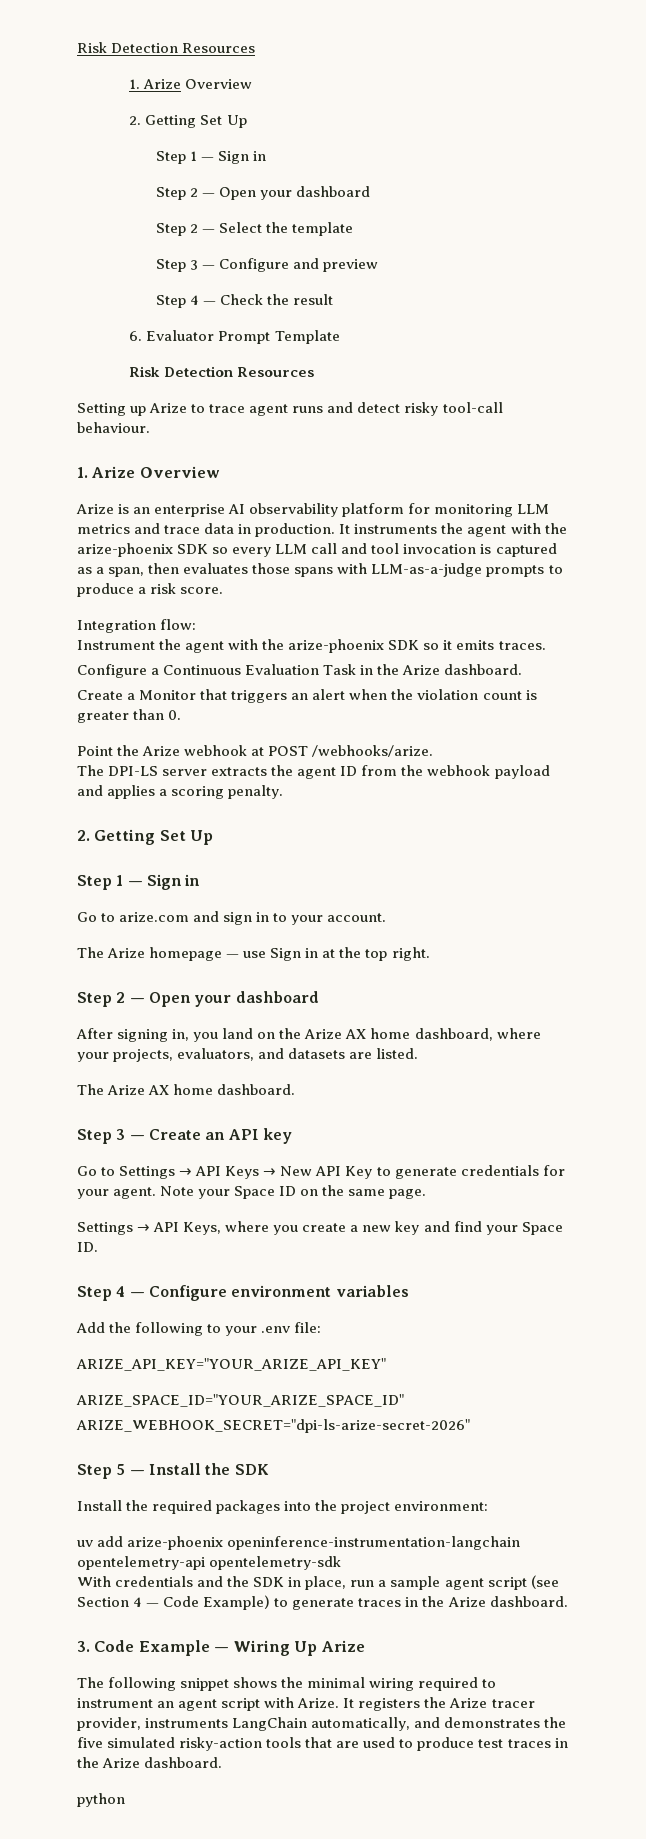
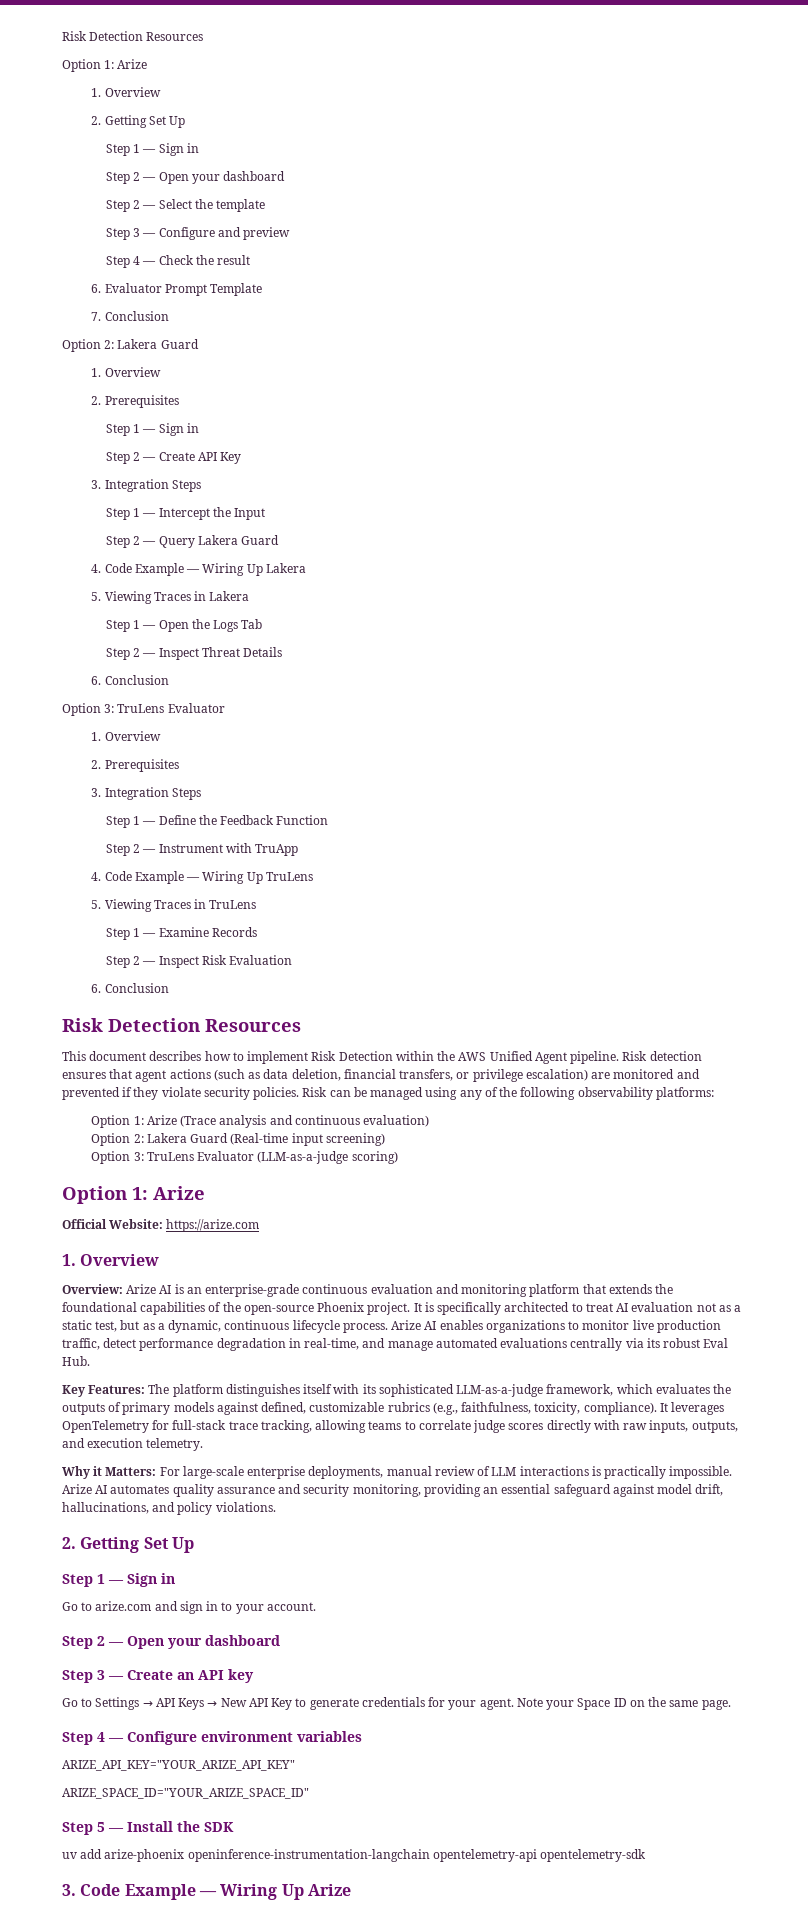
[77,42,256,53] [129,79,182,89] Risk Detection Resources // 1. Arize -> [62,31,204,41] [62,59,148,72] [91,88,102,97] Risk Detection Resources // Option 1: Arize // 1.
[129,366,315,377] [77,402,503,416] [77,422,150,433] [77,466,220,478] [76,503,550,517] [77,523,567,537] [77,543,557,557] [77,563,563,577] [77,583,224,597] [77,619,197,633] [77,639,546,653] [77,664,523,678] [77,689,537,703] [77,709,182,723] [77,745,434,757] [77,765,550,779] [77,785,284,799] Risk Detection Resources // Setting up Arize to trace agent runs and detect risky tool-call behaviour. // 1. Arize Overview // Arize is an enterprise AI observability platform for monitoring LLM metrics and trace data in production. It instruments the agent with the arize-phoenix SDK so every LLM call and tool invocation is captured as a span, then evaluates those spans with LLM-as-a-judge prompts to produce a risk score. // Integration flow: // Instrument the agent with the arize-phoenix SDK so it emits traces. // Configure a Continuous Evaluation Task in the Arize dashboard. // Create a Monitor that triggers an alert when the violation count is greater than 0. // Point the Arize webhook at POST /webhooks/arize. // The DPI-LS server extracts the agent ID from the webhook payload and applies a scoring penalty. -> [91,311,169,321] [62,339,199,352] [91,367,161,377] [91,395,179,408] [106,423,199,436] [106,452,242,464] [91,479,201,492] [106,507,266,520] [106,535,280,548] [91,563,306,576] [91,591,250,604] [106,619,263,632] [106,647,283,660] [91,675,169,685] [62,703,225,716] [91,731,161,741] [91,759,179,772] [91,787,201,800] [106,815,329,828] [106,843,299,856] [91,871,313,884] [91,899,257,912] [106,927,257,940] [106,955,293,968] [91,983,169,993] [62,1018,301,1032] [62,1051,702,1064] [62,1069,700,1082] [62,1087,714,1100] [91,1115,430,1128] [91,1133,385,1146] [91,1151,398,1164] [62,1186,205,1204] [62,1219,260,1232] [62,1254,160,1266] [62,1284,674,1297] [62,1302,742,1315] [62,1320,721,1333] [62,1338,729,1351] [62,1356,90,1366] [62,1384,732,1397] [62,1402,725,1415] [62,1420,738,1433] [62,1438,204,1451] [62,1466,733,1479] [62,1484,724,1497] [62,1502,276,1515] 7. Conclusion // Option 2: Lakera Guard // 1. Overview // 2. Prerequisites // Step 1 — Sign in // Step 2 — Create API Key // 3. Integration Steps // Step 1 — Intercept the Input // Step 2 — Query Lakera Guard // 4. Code Example — Wiring Up Lakera // 5. Viewing Traces in Lakera // Step 1 — Open the Logs Tab // Step 2 — Inspect Threat Details // 6. Conclusion // Option 3: TruLens Evaluator // 1. Overview // 2. Prerequisites // 3. Integration Steps // Step 1 — Define the Feedback Function // Step 2 — Instrument with TruApp // 4. Code Example — Wiring Up TruLens // 5. Viewing Traces in TruLens // Step 1 — Examine Records // Step 2 — Inspect Risk Evaluation // 6. Conclusion // Risk Detection Resources // This document describes how to implement Risk Detection within the AWS Unified Agent pipeline. Risk detection ensures that agent actions (such as data deletion, financial transfers, or privilege escalation) are monitored and prevented if they violate security policies. Risk can be managed using any of the following observability platforms: // Option 1: Arize (Trace analysis and continuous evaluation) // Option 2: Lakera Guard (Real-time input screening) // Option 3: TruLens Evaluator (LLM-as-a-judge scoring) // Option 1: Arize // Official Website: https://arize.com // 1. Overview // Overview: Arize AI is an enterprise-grade continuous evaluation and monitoring platform that extends the foundational capabilities of the open-source Phoenix project. It is specifically architected to treat AI evaluation not as a static test, but as a dynamic, continuous lifecycle process. Arize AI enables organizations to monitor live production traffic, detect performance degradation in real-time, and manage automated evaluations centrally via its robust Eval Hub. // Key Features: The platform distinguishes itself with its sophisticated LLM-as-a-judge framework, which evaluates the outputs of primary models against defined, customizable rubrics (e.g., faithfulness, toxicity, compliance). It leverages OpenTelemetry for full-stack trace tracking, allowing teams to correlate judge scores directly with raw inputs, outputs, and execution telemetry. // Why it Matters: For large-scale enterprise deployments, manual review of LLM interactions is practically impossible. Arize AI automates quality assurance and security monitoring, providing an essential safeguard against model drift, hallucinations, and policy violations.
[77,947,430,961] [77,991,319,1007] [76,1028,541,1042] [77,1048,419,1062] [77,1084,296,1095] // The Arize homepage — use Sign in at the top right. // Step 2 — Open your dashboard // After signing in, you land on the Arize AX home dashboard, where your projects, evaluators, and datasets are listed. // The Arize AX home dashboard. -> [62,1635,280,1649] // Step 2 — Open your dashboard
[77,1221,563,1235] [77,1242,98,1252] // Settings → API Keys, where you create a new key and find your Space ID. -> (731, 1705) none
[76,1322,322,1336] // Add the following to your .env file: -> (362, 1736) none
[76,1419,470,1433] // ARIZE_WEBHOOK_SECRET="dpi-ls-arize-secret-2026" -> (309, 1793) none
[77,1500,489,1514] // Install the required packages into the project environment: -> (234, 1827) none
[77,1575,559,1590] [77,1595,568,1610] // With credentials and the SDK in place, run a sample agent script (see Section 4 — Code Example) to generate traces in the Arize dashboard. -> (647, 1855) none
[77,1677,497,1691] [77,1697,535,1711] [77,1717,567,1731] [77,1737,568,1751] [77,1757,223,1768] [77,1793,125,1807] // The following snippet shows the minimal wiring required to instrument an agent script with Arize. It registers the Arize tracer provider, instruments LangChain automatically, and demonstrates the five simulated risky-action tools that are used to produce test traces in the Arize dashboard. // python -> (351, 1890) none

